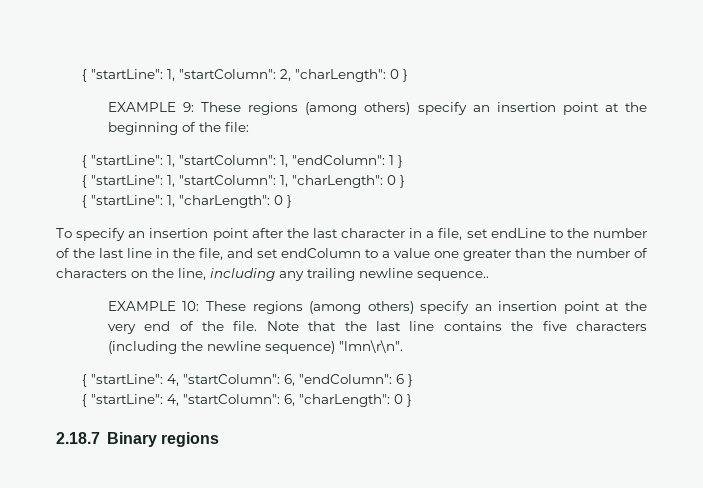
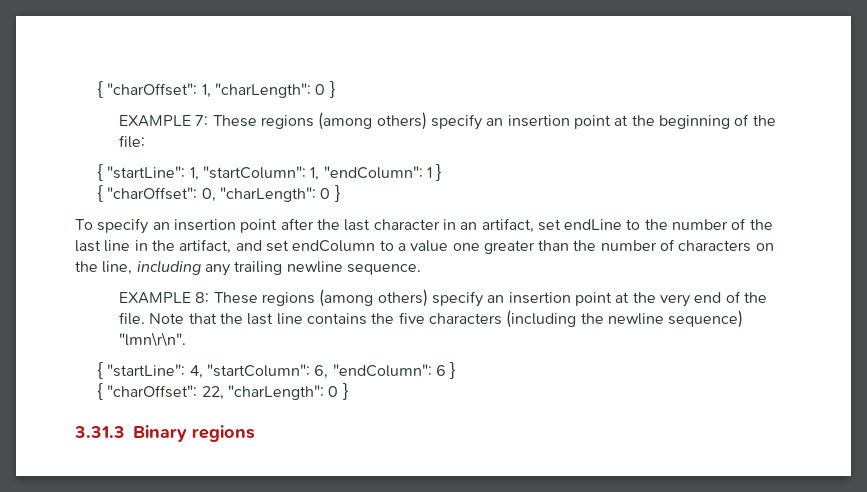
[81,69,291,82] { "startLine": 1, "startColumn": 2, -> [97,81,211,98] { "charOffset": 1,
[183,102,195,112] 9: -> [195,115,209,126] 7:
[90,175,405,188] [81,195,175,208] "startLine": 1, "startColumn": 1, "charLength": 0 } // { "startLine": 1, -> [107,187,216,202] "charOffset": 0,
[426,228,463,240] a file, -> [460,218,534,233] an artifact,
[199,248,223,260] file, -> [179,239,232,254] artifact,
[417,271,489,281] [107,301,200,311] sequence.. // EXAMPLE 10: -> [346,264,421,275] [119,292,210,304] sequence. // EXAMPLE 8:
[90,394,412,407] [56,432,100,444] "startLine": 4, "startColumn": 6, "charLength": 0 } // 2.18.7 -> [107,383,349,400] [74,426,125,438] "charOffset": 22, "charLength": 0 } // 3.31.3

